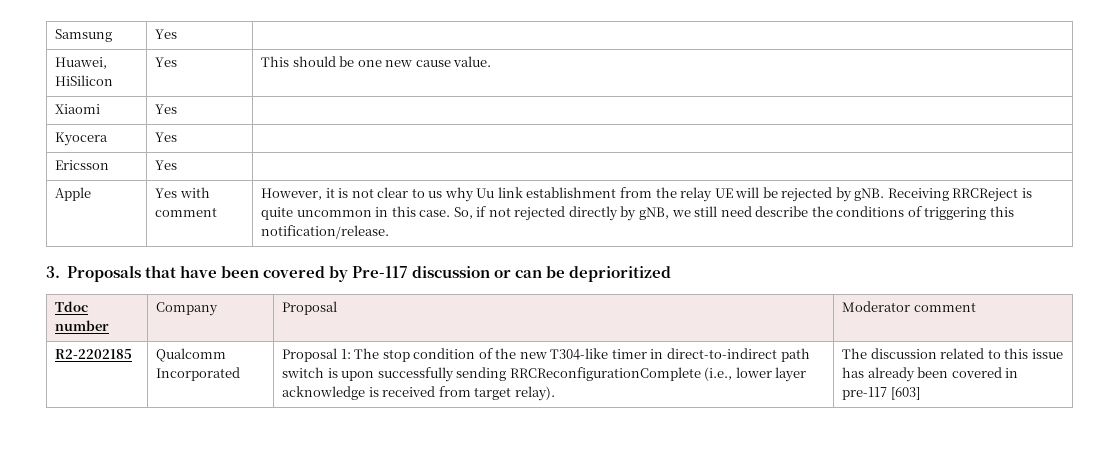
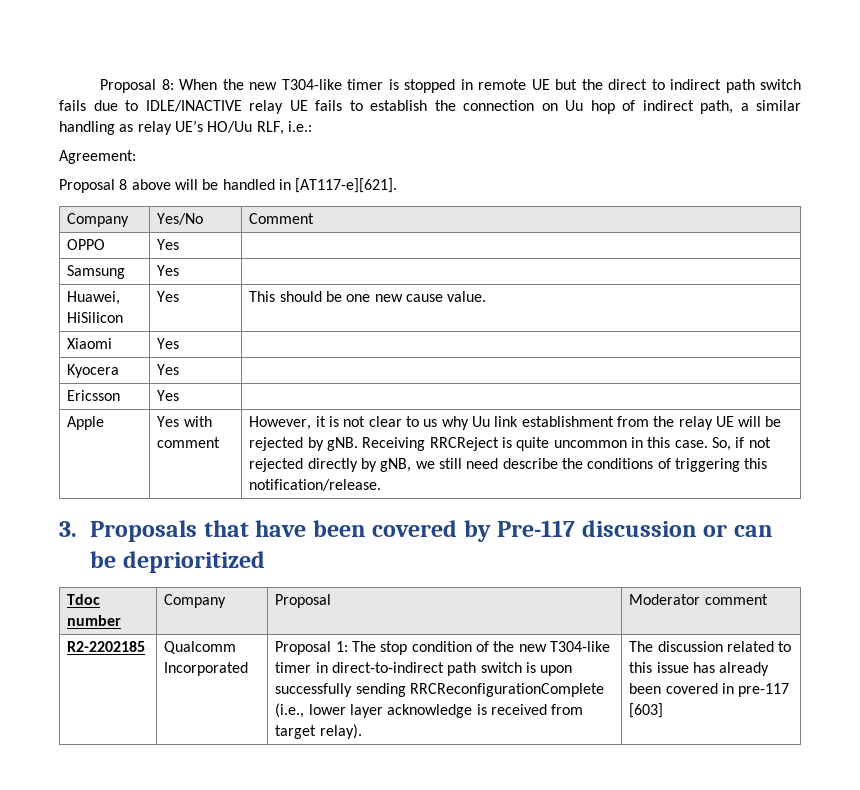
(55, 35) none -> [100,79,802,93] [59,100,801,114] [59,120,312,135] [59,150,136,164] [59,178,398,193] [67,213,130,227] [157,213,204,225] [249,213,315,224] [67,239,106,250] [157,239,180,250] Proposal 8: When the new T304-like timer is stopped in remote UE but the direct to indirect path switch fails due to IDLE/INACTIVE relay UE fails to establish the connection on Uu hop of indirect path, a similar handling as relay UE’s HO/Uu RLF, i.e.: // Agreement: // Proposal 8 above will be handled in [AT117-e][621]. // Company | Yes/No | Comment // OPPO | Yes | //

